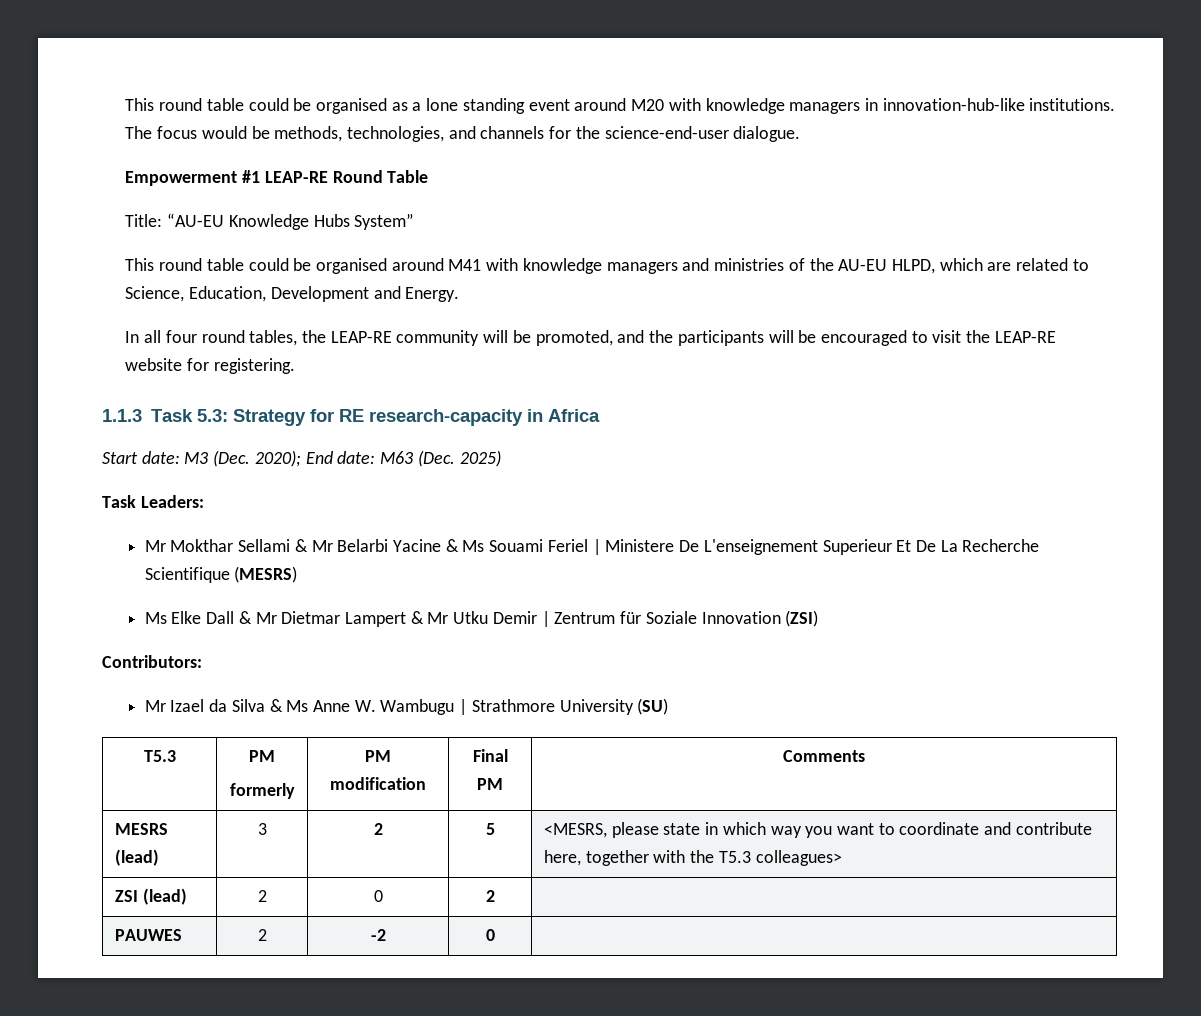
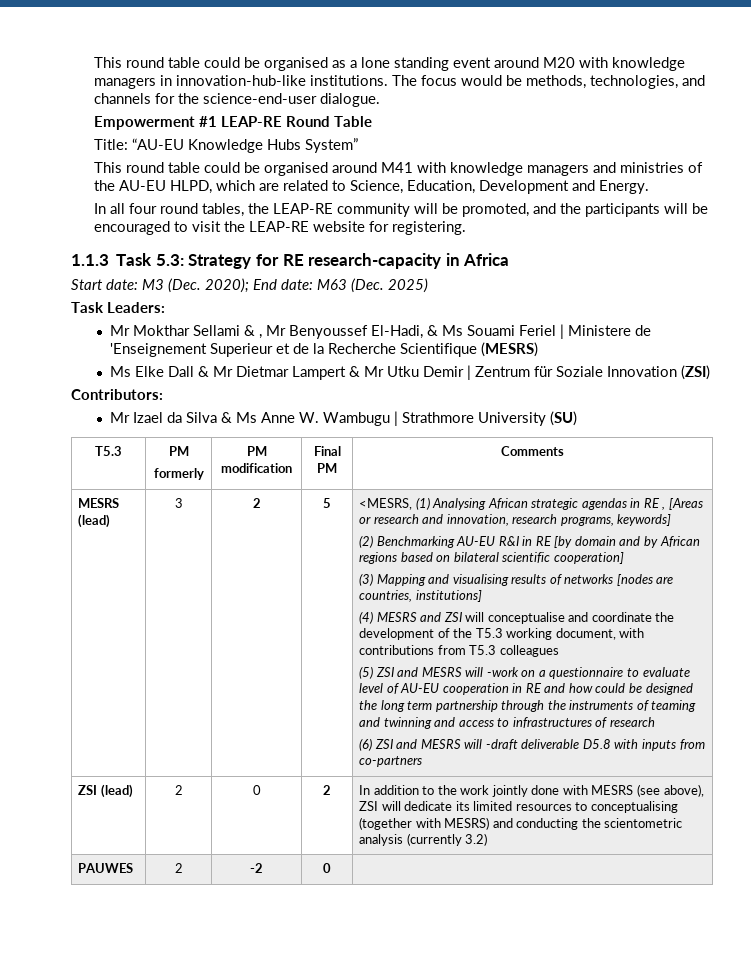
[311,539,442,552] Mr Belarbi Yacine -> [259,325,424,339] , Mr Benyoussef El-Hadi,
[679,539,958,555] De L'enseignement Superieur Et De La -> [635,325,652,336] [110,343,325,357] de 'Enseignement Superieur et de la
[611,822,1092,838] [543,850,842,866] please state in which way you want to coordinate and contribute here, together with the T5.3 colleagues> -> [415,497,703,510] [359,514,672,526] [359,535,700,548] [359,552,624,564] [359,573,674,586] [359,590,482,602] [359,611,675,624] [359,628,645,640] [359,645,559,657] [359,666,690,679] [359,683,693,695] [359,700,697,712] [359,717,655,729] [359,738,705,751] [359,756,423,767] (1) Analysing African strategic agendas in RE , [Areas or research and innovation, research programs, keywords] // (2) Benchmarking AU-EU R&I in RE [by domain and by African regions based on bilateral scientific cooperation] // (3) Mapping and visualising results of networks [nodes are countries, institutions] // (4) MESRS and ZSI will conceptualise and coordinate the development of the T5.3 working document, with contributions from T5.3 colleagues // (5) ZSI and MESRS will -work on a questionnaire to evaluate level of AU-EU cooperation in RE and how could be designed the long term partnership through the instruments of teaming and twinning and access to infrastructures of research // (6) ZSI and MESRS will -draft deliverable D5.8 with inputs from co-partners
(495, 896) none -> [359,784,704,797] [359,801,678,813] [359,817,683,830] [359,833,488,846] In addition to the work jointly done with MESRS (see above), ZSI will dedicate its limited resources to conceptualising (together with MESRS) and conducting the scientometric analysis (currently 3.2)

